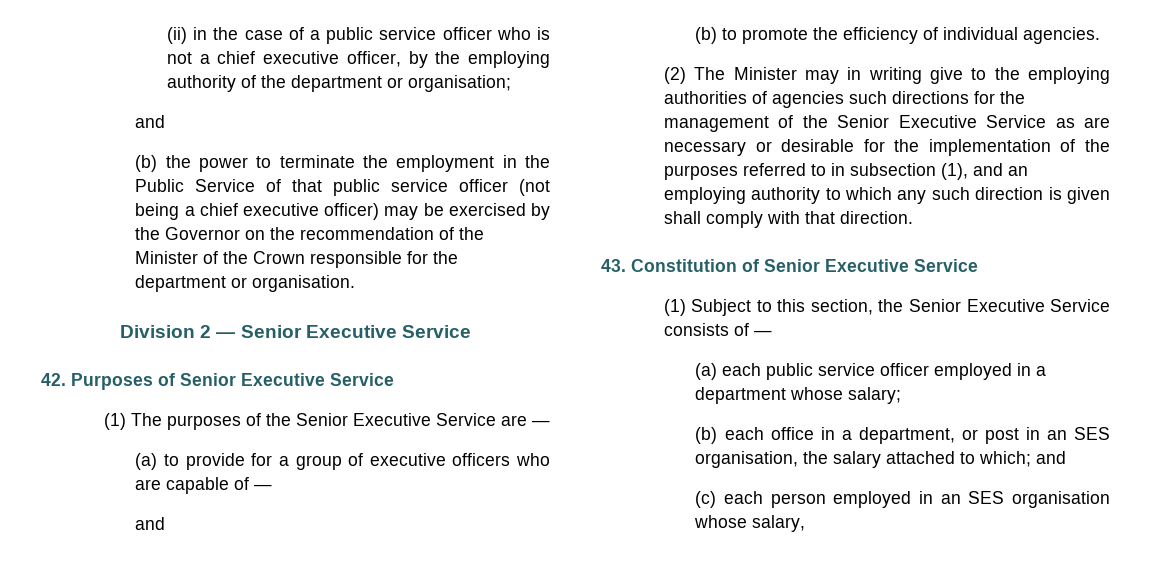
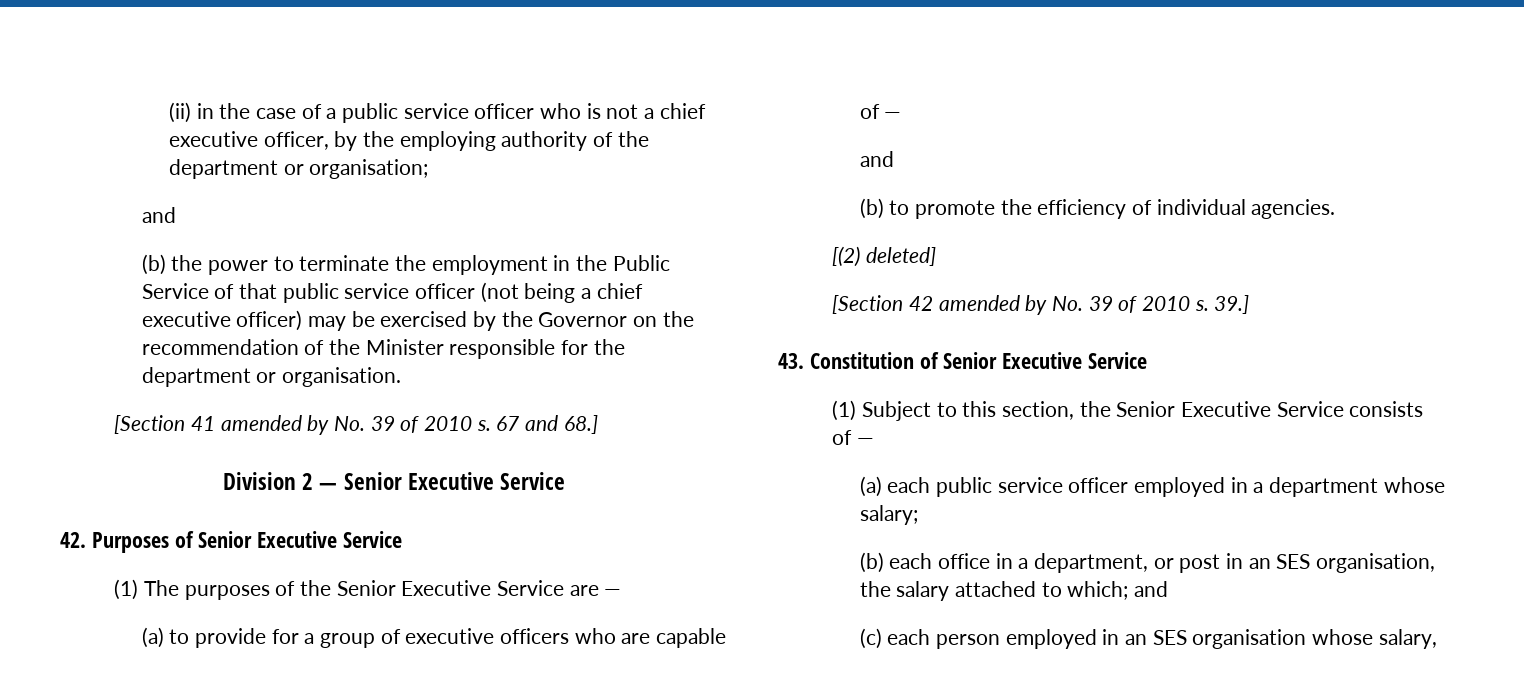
[203,251,306,264] of the Crown -> (444, 347) none
(356, 283) none -> [114,415,598,435] // [Section 41 amended by No. 39 of 2010 s. 67 and 68.]
[663,67,1110,84] [663,91,1025,108] [663,115,1110,132] [663,139,1110,156] [663,163,1028,180] [663,187,1110,204] [663,211,913,228] (2) The Minister may in writing give to the employing authorities of agencies such directions for the management of the Senior Executive Service as are necessary or desirable for the implementation of the purposes referred to in subsection (1), and an employing authority to which any such direction is given shall comply with that direction. -> [832,246,937,267] [832,295,1250,315] [(2) deleted] // [Section 42 amended by No. 39 of 2010 s. 39.]

